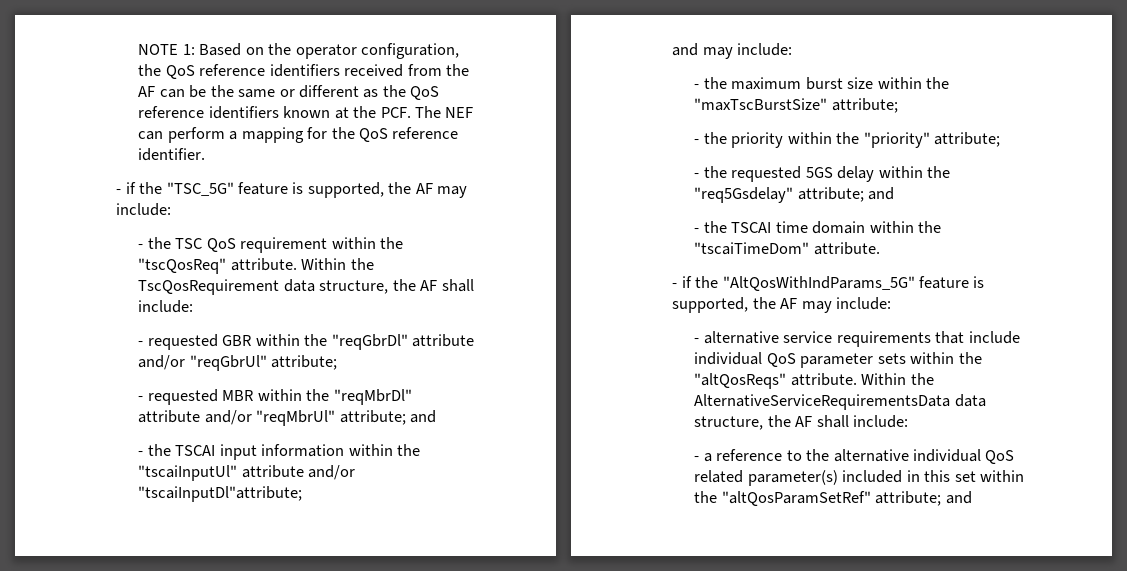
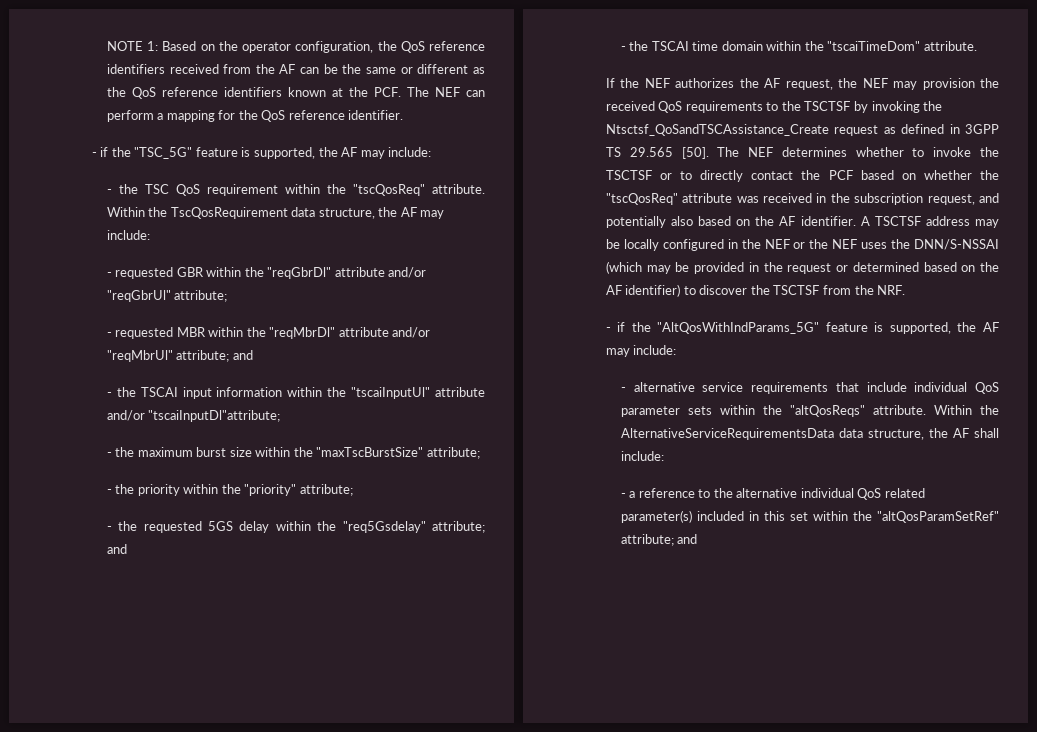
[441,279,474,292] shall -> [420,210,445,219] may
[672,43,793,59] // and may include: -> (281, 416) none
(880, 248) none -> [605,78,999,90] [605,101,943,113] [605,124,999,136] [605,147,999,159] [605,170,999,182] [605,193,999,205] [605,216,999,228] [605,239,999,251] [605,261,999,274] [605,284,906,297] // If the NEF authorizes the AF request, the NEF may provision the received QoS requirements to the TSCTSF by invoking the Ntsctsf_QoSandTSCAssistance_Create request as defined in 3GPP TS 29.565 [50]. The NEF determines whether to invoke the TSCTSF or to directly contact the PCF based on whether the "tscQosReq" attribute was received in the subscription request, and potentially also based on the AF identifier. A TSCTSF address may be locally configured in the NEF or the NEF uses the DNN/S-NSSAI (which may be provided in the request or determined based on the AF identifier) to discover the TSCTSF from the NRF.

